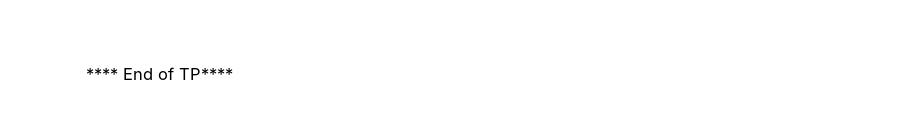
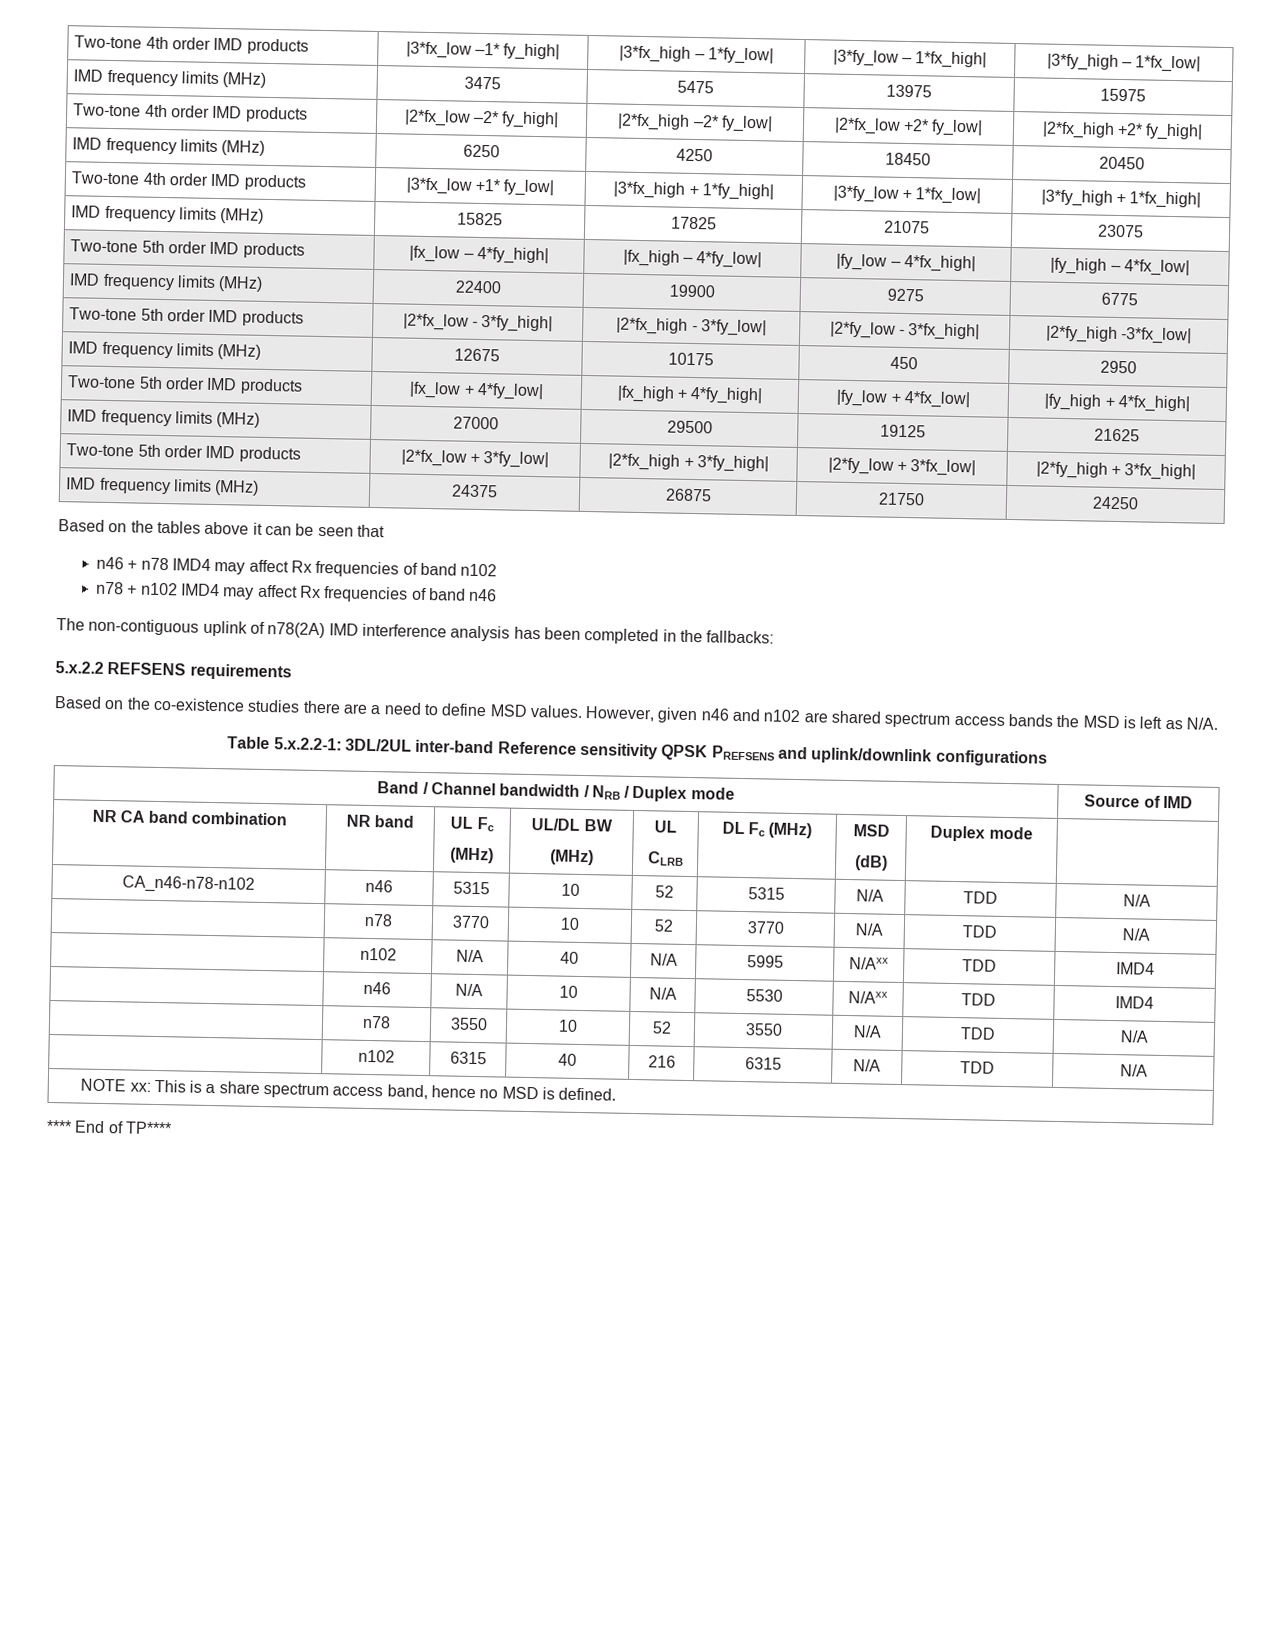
(86, 74) none -> [74,35,309,55] [405,41,561,61] [619,45,774,65] [832,49,988,69] [1046,53,1202,73] [73,69,267,88] [463,76,501,90] [677,80,714,94] [886,84,932,98] [1099,88,1146,102] [73,103,308,123] [403,109,560,129] [617,113,773,133] [833,117,984,137] [1041,121,1204,141] [72,137,266,156] [462,144,500,158] [676,148,713,162] [885,152,931,166] [1098,156,1145,170] [71,171,306,191] [405,177,555,197] [613,181,774,201] [832,185,982,205] [1040,189,1202,209] [71,205,265,224] [457,212,503,226] [670,216,717,230] [884,220,930,234] [1096,224,1144,238] [70,239,305,259] [409,245,549,265] [622,249,763,269] [836,253,976,273] [1050,257,1190,277] [69,273,264,292] [455,280,502,294] [668,284,715,298] [886,288,924,302] [1100,292,1138,306] [69,307,304,327] [402,313,554,333] [616,317,767,337] [829,321,981,341] [1044,325,1193,345] [68,341,262,360] [454,348,500,362] [667,352,714,366] [890,356,918,370] [1099,360,1137,374] [67,375,303,395] [409,381,544,401] [616,385,764,405] [836,389,971,409] [1044,393,1190,413] [67,409,261,428] [453,416,499,430] [666,420,713,434] [880,424,926,438] [1093,428,1140,442] [66,443,301,463] [400,449,550,469] [608,453,769,473] [827,457,977,477] [1035,461,1197,481] [66,477,260,496] [451,484,498,498] [664,488,712,502] [878,492,925,506] [1091,496,1139,510] [58,519,385,538] [96,556,498,578] [96,581,498,603] [56,618,775,645] [55,661,292,681] [54,696,1218,730] [227,736,1048,767] [377,781,735,802] [1084,794,1193,809] [91,809,288,826] [345,814,415,828] [450,816,494,832] [450,847,494,864] [531,818,613,832] [549,849,594,866] [654,820,677,833] [647,851,684,866] [721,821,813,839] [852,824,890,837] [853,855,888,871] [930,825,1033,842] [122,875,255,894] [365,879,393,893] [452,881,490,895] [561,883,580,896] [655,885,674,898] [747,887,785,900] [856,889,884,902] [963,891,998,904] [1122,894,1151,907] [364,913,393,927] [451,915,490,929] [560,917,580,930] [654,919,674,932] [746,921,785,934] [855,923,883,936] [962,925,997,938] [1121,928,1150,941] [359,947,397,961] [456,949,484,963] [560,951,579,964] [649,953,678,966] [746,955,784,968] [849,957,889,970] [962,959,997,972] [1115,962,1155,975] [363,981,391,995] [455,983,483,997] [559,985,578,998] [648,987,677,1000] [745,989,783,1002] [848,991,888,1004] [961,993,996,1006] [1114,996,1154,1009] [362,1015,391,1029] [449,1017,488,1031] [558,1019,578,1032] [652,1021,672,1034] [744,1023,783,1036] [853,1025,882,1038] [960,1027,996,1040] [1119,1030,1149,1043] [357,1049,395,1063] [449,1051,487,1065] [558,1053,577,1066] [647,1055,676,1068] [744,1057,782,1070] [853,1059,881,1072] [960,1061,995,1074] [1119,1064,1148,1077] [80,1078,617,1101] Two-tone 4th order IMD products | |3*fx_low –1* fy_high| | |3*fx_high – 1*fy_low| | |3*fy_low – 1*fx_high| | |3*fy_high – 1*fx_low| // IMD frequency limits (MHz) | 3475 | 5475 | 13975 | 15975 // Two-tone 4th order IMD products | |2*fx_low –2* fy_high| | |2*fx_high –2* fy_low| | |2*fx_low +2* fy_low| | |2*fx_high +2* fy_high| // IMD frequency limits (MHz) | 6250 | 4250 | 18450 | 20450 // Two-tone 4th order IMD products | |3*fx_low +1* fy_low| | |3*fx_high + 1*fy_high| | |3*fy_low + 1*fx_low| | |3*fy_high + 1*fx_high| // IMD frequency limits (MHz) | 15825 | 17825 | 21075 | 23075 // Two-tone 5th order IMD products | |fx_low – 4*fy_high| | |fx_high – 4*fy_low| | |fy_low – 4*fx_high| | |fy_high – 4*fx_low| // IMD frequency limits (MHz) | 22400 | 19900 | 9275 | 6775 // Two-tone 5th order IMD products | |2*fx_low - 3*fy_high| | |2*fx_high - 3*fy_low| | |2*fy_low - 3*fx_high| | |2*fy_high -3*fx_low| // IMD frequency limits (MHz) | 12675 | 10175 | 450 | 2950 // Two-tone 5th order IMD products | |fx_low + 4*fy_low| | |fx_high + 4*fy_high| | |fy_low + 4*fx_low| | |fy_high + 4*fx_high| // IMD frequency limits (MHz) | 27000 | 29500 | 19125 | 21625 // Two-tone 5th order IMD products | |2*fx_low + 3*fy_low| | |2*fx_high + 3*fy_high| | |2*fy_low + 3*fx_low| | |2*fy_high + 3*fx_high| // IMD frequency limits (MHz) | 24375 | 26875 | 21750 | 24250 // Based on the tables above it can be seen that // n46 + n78 IMD4 may affect Rx frequencies of band n102 // n78 + n102 IMD4 may affect Rx frequencies of band n46 // The non-contiguous uplink of n78(2A) IMD interference analysis has been completed in the fallbacks: // 5.x.2.2 REFSENS requirements // Based on the co-existence studies there are a need to define MSD values. However, given n46 and n102 are shared spectrum access bands the MSD is left as N/A. // Table 5.x.2.2-1: 3DL/2UL inter-band Reference sensitivity QPSK PREFSENS and uplink/downlink configurations // Band / Channel bandwidth / NRB / Duplex mode | Source of IMD // NR CA band combination | NR band | UL Fc // (MHz) | UL/DL BW // (MHz) | UL // CLRB | DL Fc (MHz) | MSD // (dB) | Duplex mode | // CA_n46-n78-n102 | n46 | 5315 | 10 | 52 | 5315 | N/A | TDD | N/A // | n78 | 3770 | 10 | 52 | 3770 | N/A | TDD | N/A // | n102 | N/A | 40 | N/A | 5995 | N/Axx | TDD | IMD4 // | n46 | N/A | 10 | N/A | 5530 | N/Axx | TDD | IMD4 // | n78 | 3550 | 10 | 52 | 3550 | N/A | TDD | N/A // | n102 | 6315 | 40 | 216 | 6315 | N/A | TDD | N/A // NOTE xx: This is a share spectrum access band, hence no MSD is defined. //

